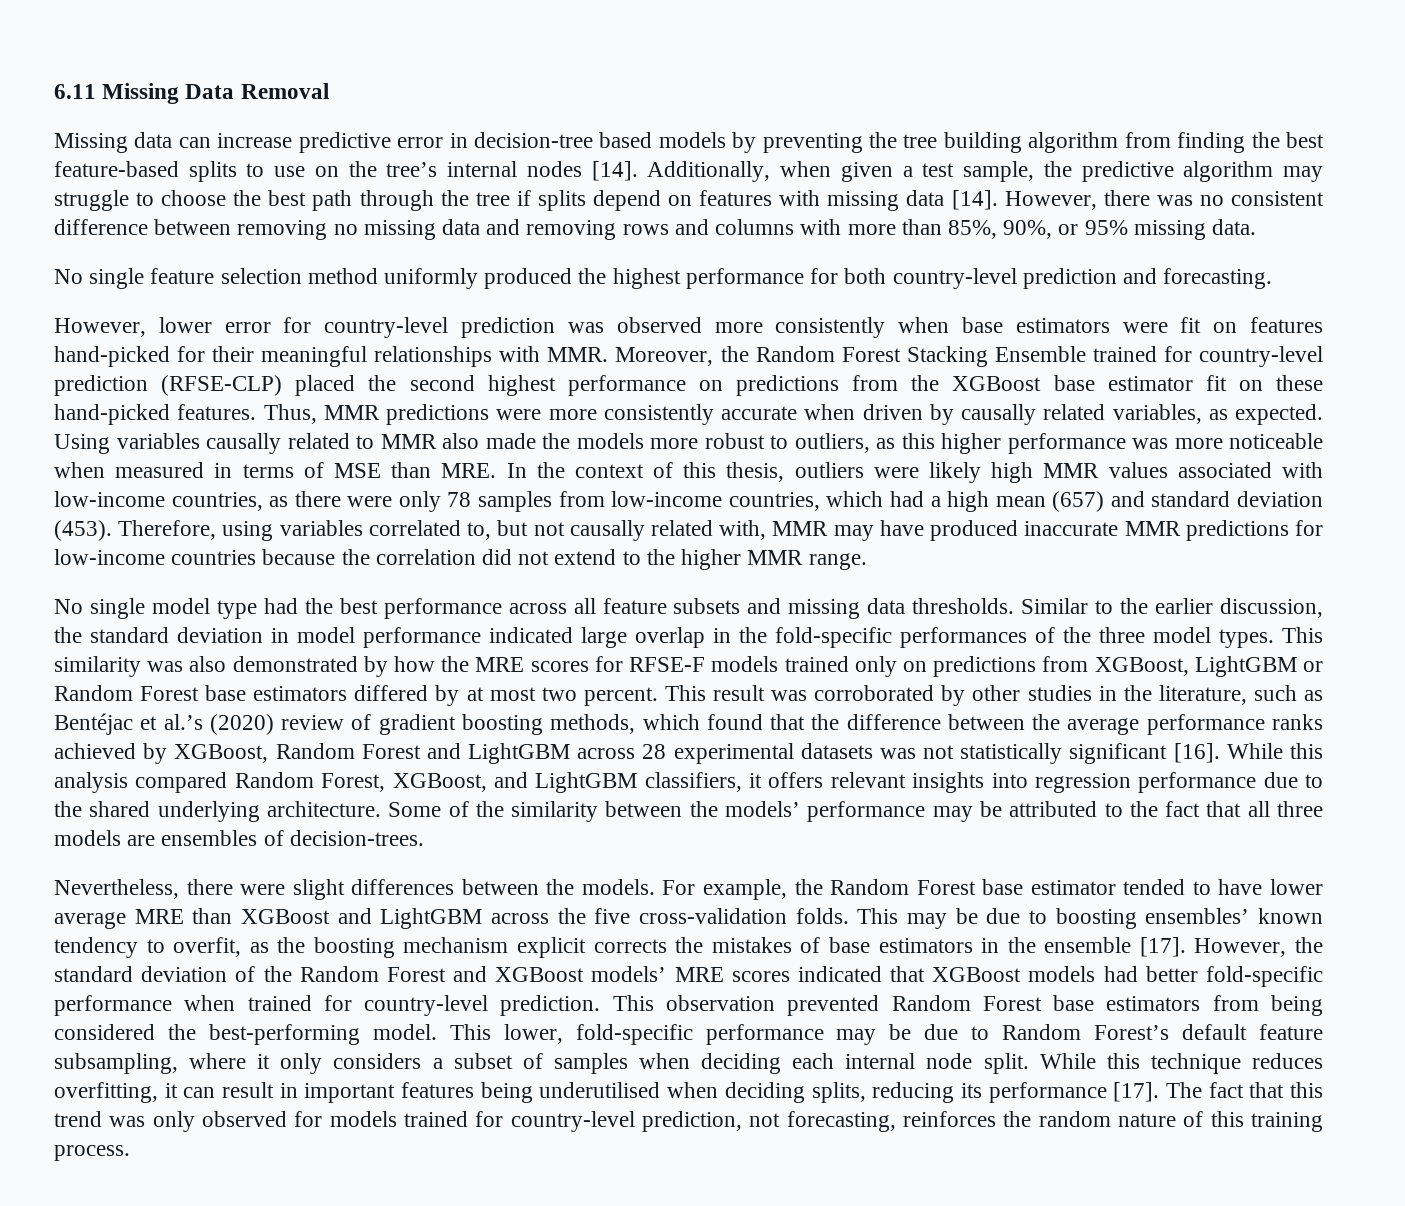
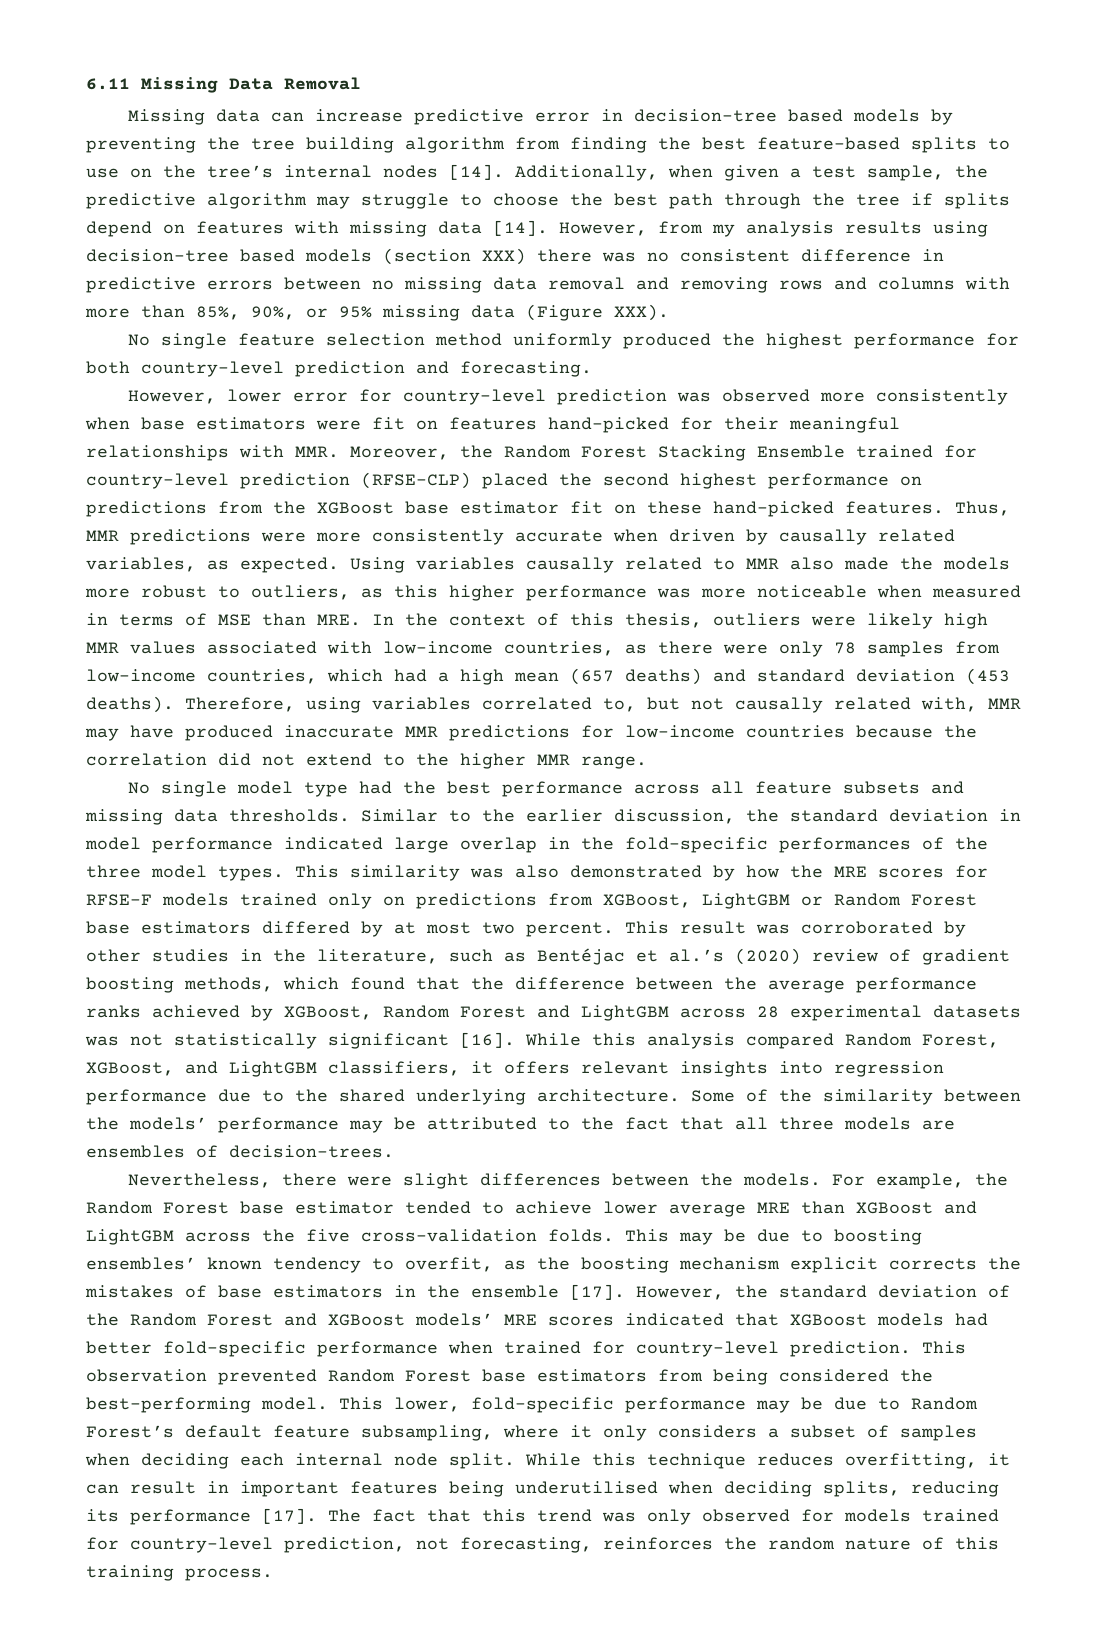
(1097, 200) none -> [658,221,988,237] [86,248,526,265] from my analysis results using decision-tree based models (section XXX)
[154,219,328,240] between removing -> [922,249,944,261] [86,277,361,293] in predictive errors between
(481, 227) none -> [548,277,625,290] removal
[1211,219,1256,235] data. -> [471,304,669,321] data (Figure XXX).
[1052,491,1105,512] (657) -> [570,668,702,685] (657 deaths)
[54,520,112,541] (453). -> [966,668,1010,685] [86,696,174,713] (453 deaths).
[1218,879,1263,895] have -> [515,1201,592,1214] achieve

